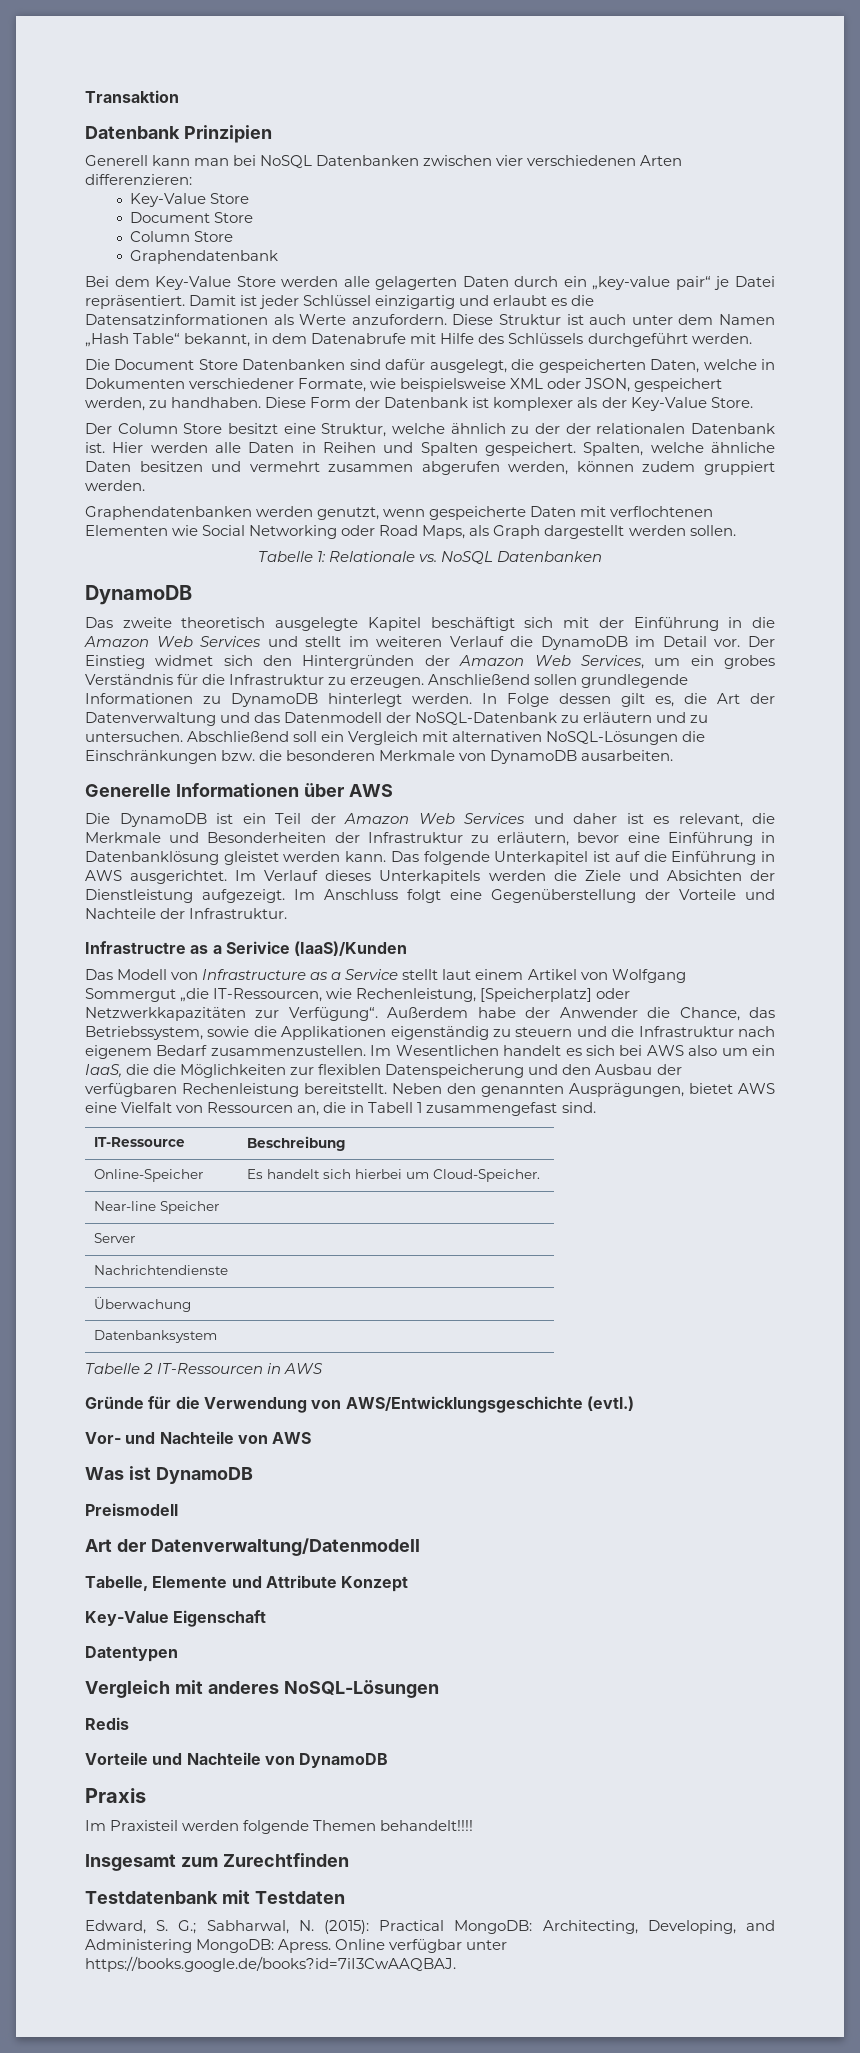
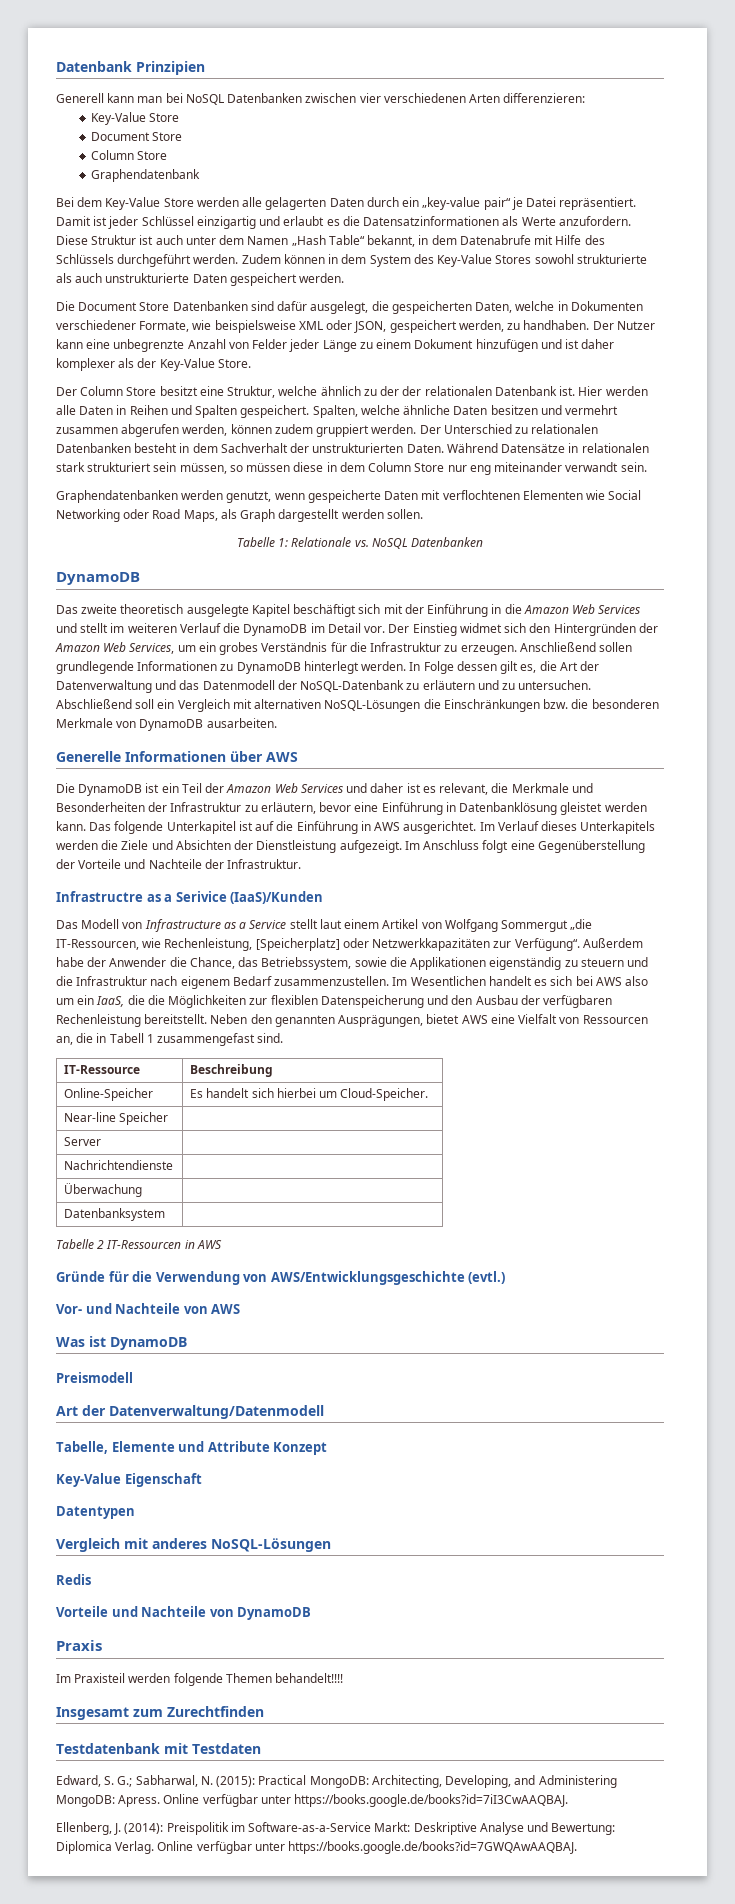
[85,90,179,103] Transaktion // -> (56, 66) none
(752, 338) none -> [241,254,647,267] [56,273,345,286] Zudem können in dem System des Key-Value Stores sowohl strukturierte als auch unstrukturierte Daten gespeichert werden.
[265,397,490,408] Diese Form der Datenbank ist -> [592,321,655,330] [56,339,615,352] Der Nutzer kann eine unbegrenzte Anzahl von Felder jeder Länge zu einem Dokument hinzufügen und ist daher
(145, 485) none -> [419,424,599,434] [56,443,649,453] [56,462,647,475] Der Unterschied zu relationalen Datenbanken besteht in dem Sachverhalt der unstrukturierten Daten. Während Datensätze in relationalen stark strukturiert sein müssen, so müssen diese in dem Column Store nur eng miteinander verwandt sein.
(456, 1964) none -> [56,1822,616,1835] [56,1841,578,1854] // Ellenberg, J. (2014): Preispolitik im Software-as-a-Service Markt: Deskriptive Analyse und Bewertung: Diplomica Verlag. Online verfügbar unter https://books.google.de/books?id=7GWQAwAAQBAJ.

